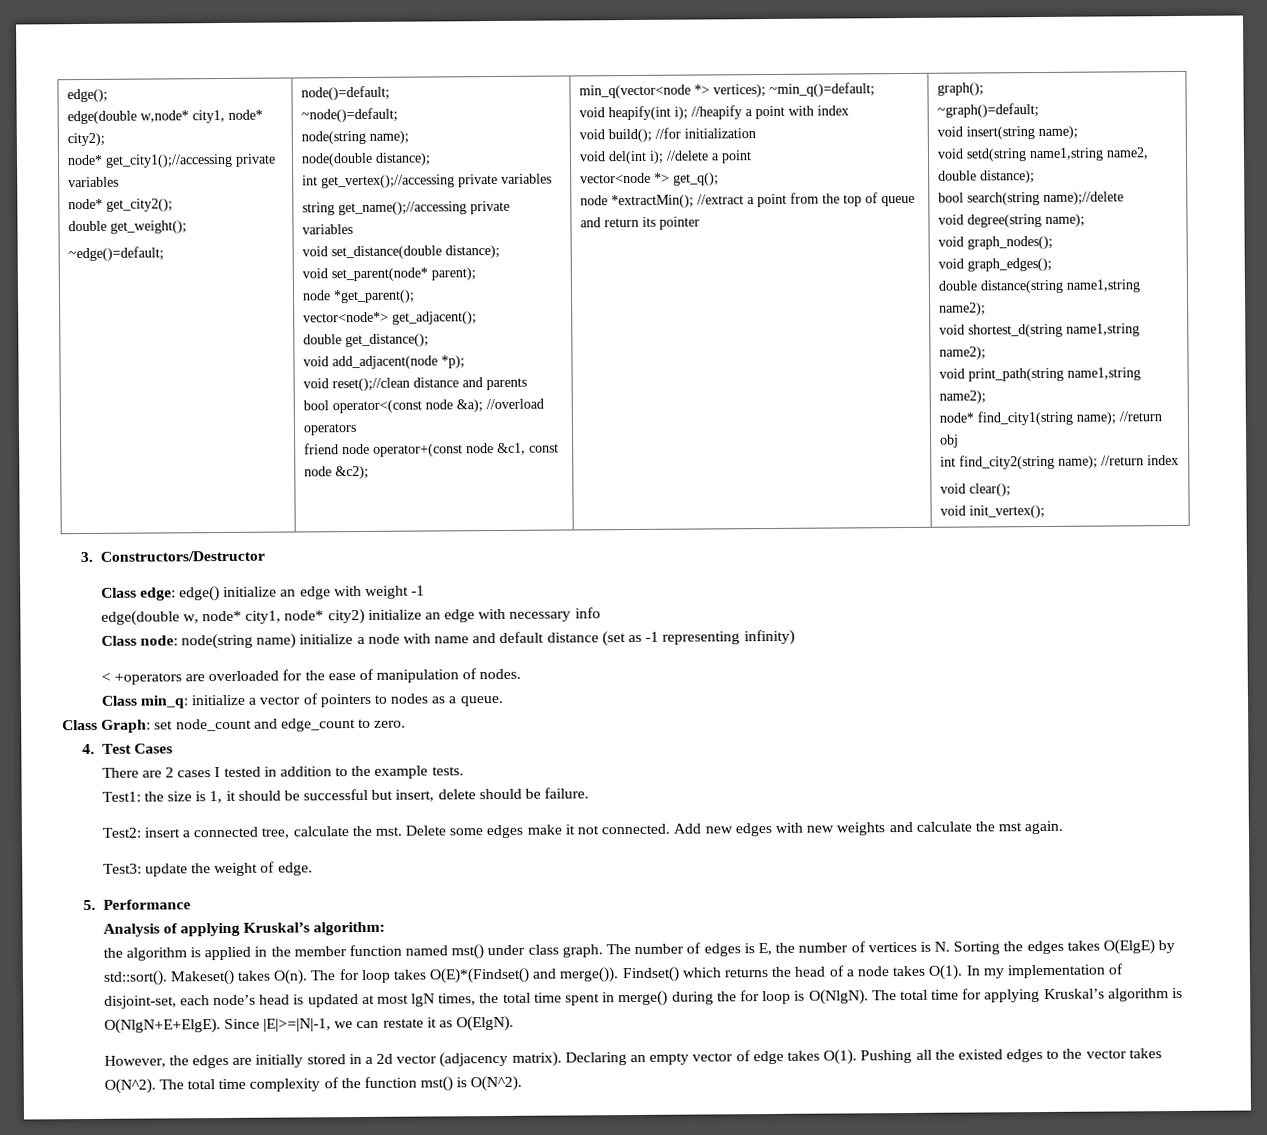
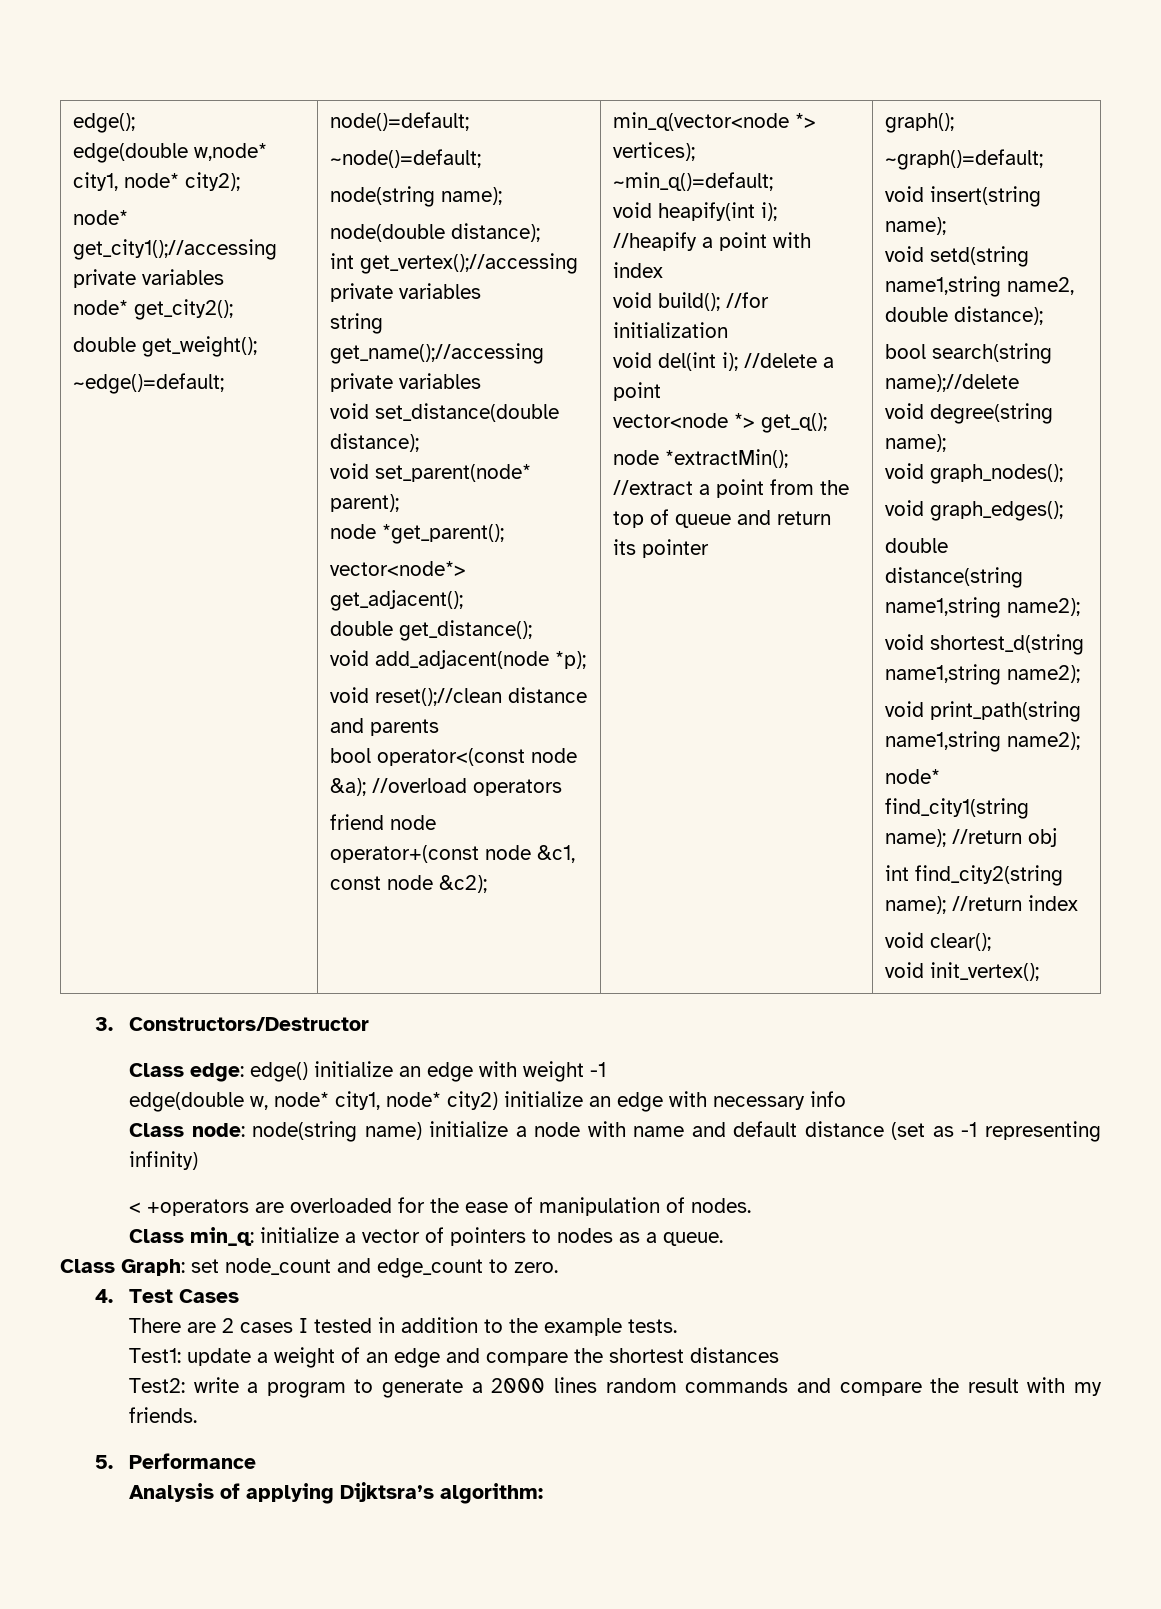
[143,787,590,804] [101,820,1064,839] [102,861,313,877] the size is 1, it should be successful but insert, delete should be failure. // Test2: insert a connected tree, calculate the mst. Delete some edges make it not connected. Add new edges with new weights and calculate the mst again. // Test3: update the weight of edge. -> [186,1347,779,1368] [128,1377,1103,1398] [128,1407,197,1423] update a weight of an edge and compare the shortest distances // Test2: write a program to generate a 2000 lines random commands and compare the result with my friends.
[243,922,311,933] Kruskal’s -> [339,1482,434,1502] Dijktsra’s
[102,939,1176,961] [102,963,1124,986] [103,987,1183,1009] [103,1015,515,1034] [103,1048,1162,1069] [103,1075,523,1094] // the algorithm is applied in the member function named mst() under class graph. The number of edges is E, the number of vertices is N. Sorting the edges takes O(ElgE) by std::sort(). Makeset() takes O(n). The for loop takes O(E)*(Findset() and merge()). Findset() which returns the head of a node takes O(1). In my implementation of disjoint-set, each node’s head is updated at most lgN times, the total time spent in merge() during the for loop is O(NlgN). The total time for applying Kruskal’s algorithm is O(NlgN+E+ElgE). Since |E|>=|N|-1, we can restate it as O(ElgN). // However, the edges are initially stored in a 2d vector (adjacency matrix). Declaring an empty vector of edge takes O(1). Pushing all the existed edges to the vector takes O(N^2). The total time complexity of the function mst() is O(N^2). -> (543, 1493) none

